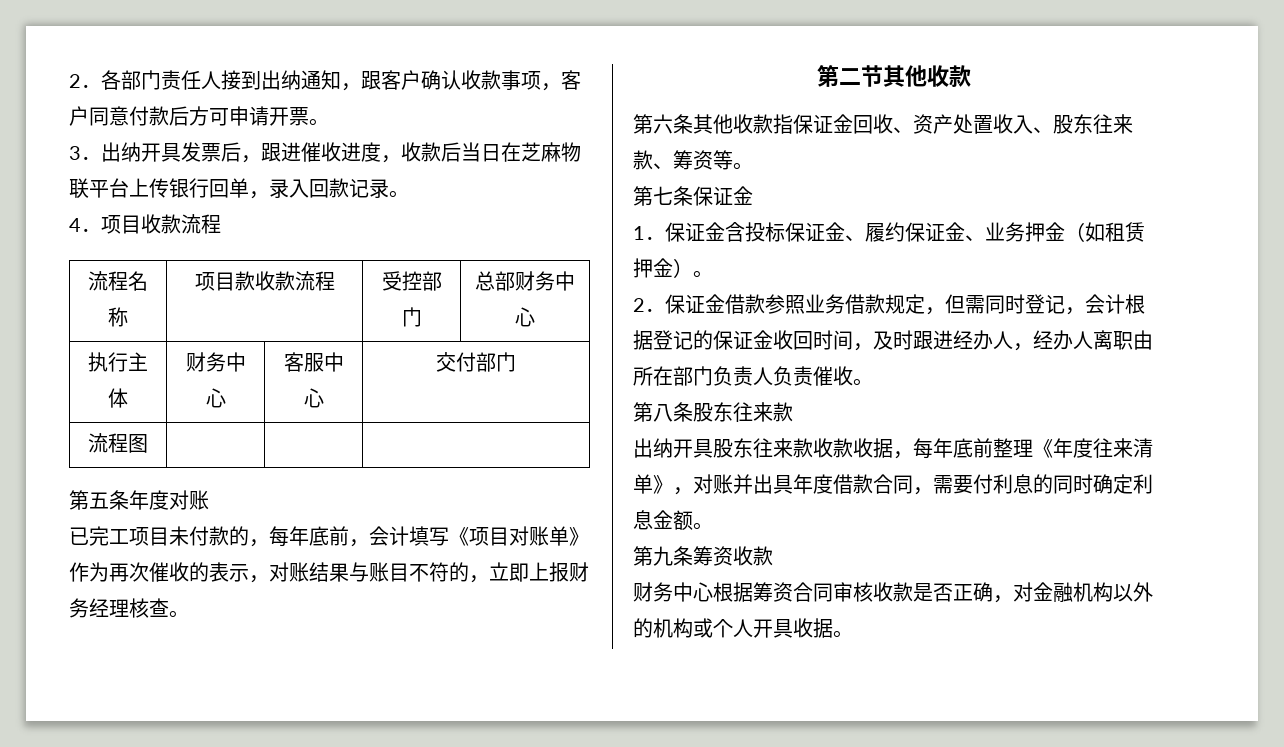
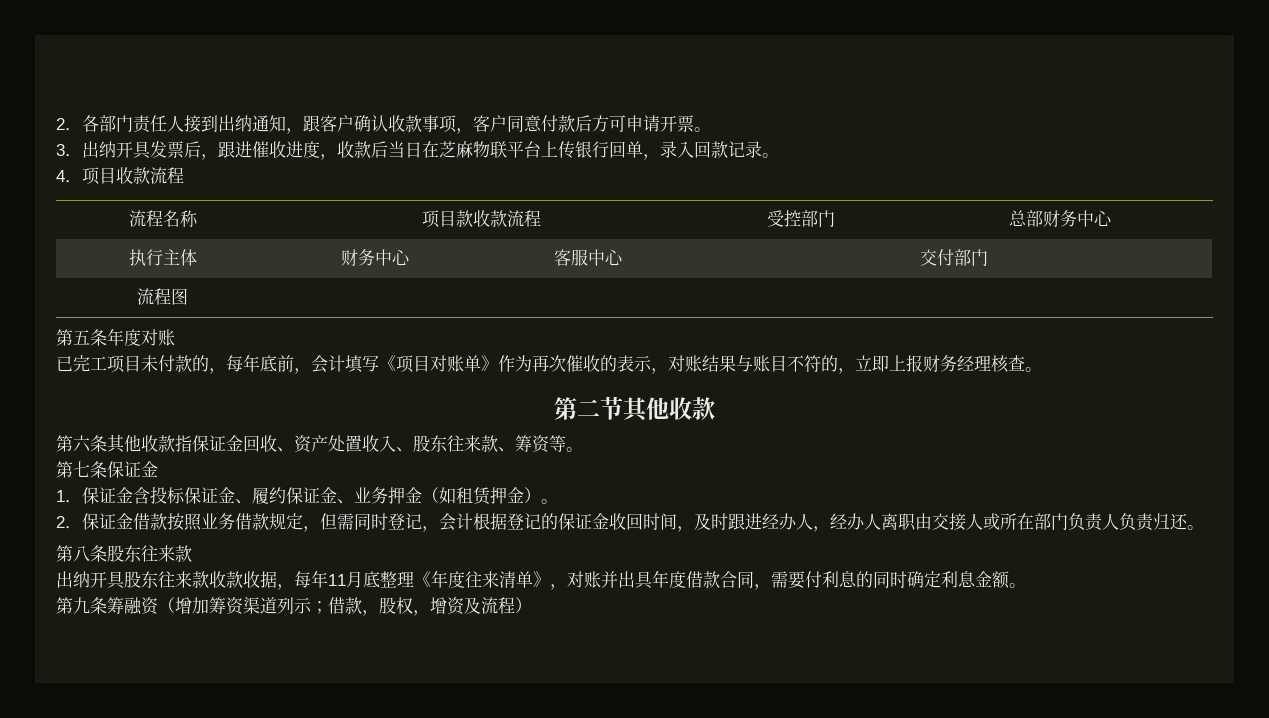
[765,294,785,314] 参 -> [167,513,184,531] 按
(1153, 340) none -> [932,513,1000,531] 交接人或
[813,366,853,386] 催收 -> [1153,513,1188,530] 归还
[953,438,993,458] 底前 -> [328,571,380,588] 11月底
[713,546,773,566] [633,582,1153,603] [633,618,853,638] 资收款 // 财务中心根据筹资合同审核收款是否正确，对金融机构以外的机构或个人开具收据。 -> [124,597,532,616] 融资（增加筹资渠道列示；借款，股权，增资及流程）

